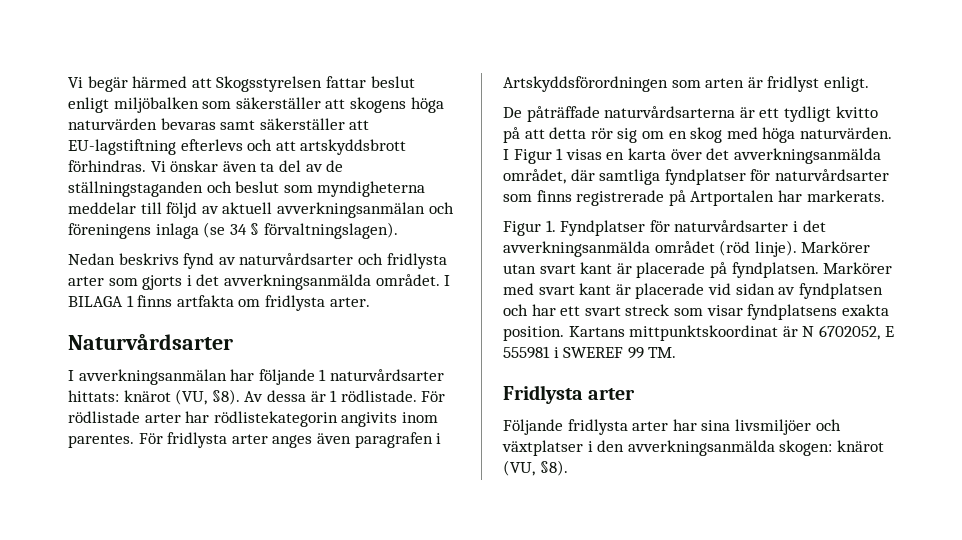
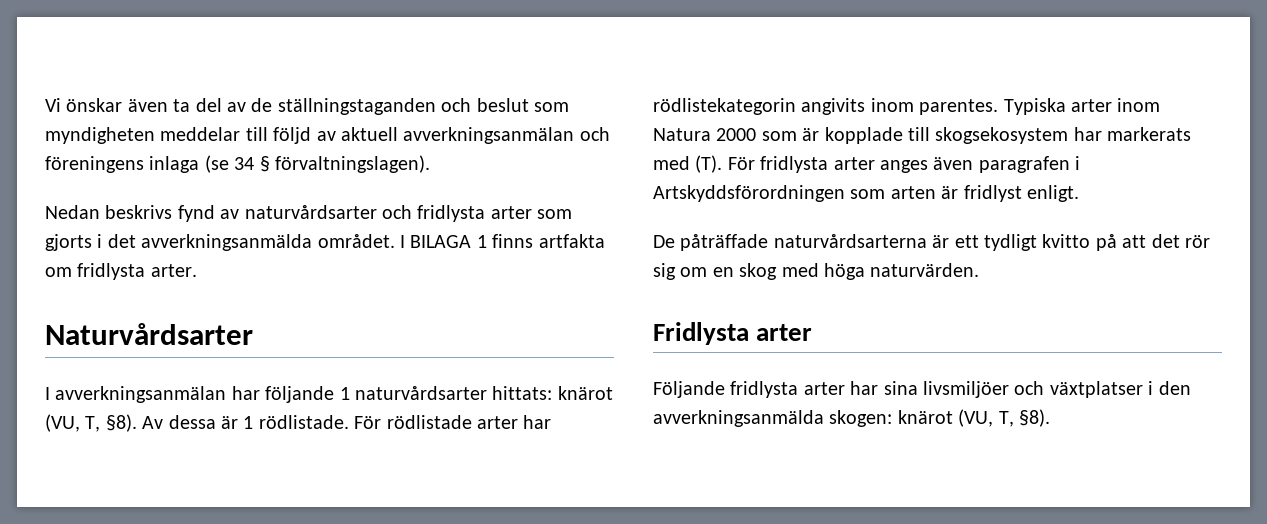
[68,76,415,92] [68,97,444,113] [68,118,370,130] [68,139,407,155] [68,160,166,172] Vi begär härmed att Skogsstyrelsen fattar beslut enligt miljöbalken som säkerställer att skogens höga naturvärden bevaras samt säkerställer att EU-lagstiftning efterlevs och att artskyddsbrott förhindras. Vi -> [45,98,61,112] Vi
[317,181,426,197] myndigheterna -> [45,127,155,144] myndigheten
(208, 397) none -> [85,416,101,432] T,
(134, 441) none -> [1003,98,1161,115] [653,127,1192,144] [653,155,723,173] Typiska arter inom Natura 2000 som är kopplade till skogsekosystem har markerats med (T).
[549,127,587,139] detta -> [1151,234,1180,248] det
[503,148,881,164] [503,169,889,185] [503,190,885,206] [503,220,826,236] [503,240,871,257] [503,262,893,278] [503,283,883,299] [503,304,889,320] [503,325,894,341] [503,346,677,359] I Figur 1 visas en karta över det avverkningsanmälda området, där samtliga fyndplatser för naturvårdsarter som finns registrerade på Artportalen har markerats. // Figur 1. Fyndplatser för naturvårdsarter i det avverkningsanmälda området (röd linje). Markörer utan svart kant är placerade på fyndplatsen. Markörer med svart kant är placerade vid sidan av fyndplatsen och har ett svart streck som visar fyndplatsens exakta position. Kartans mittpunktskoordinat är N 6702052, E 555981 i SWEREF 99 TM. -> (980, 270) none
(535, 468) none -> [998,411,1014,427] T,

